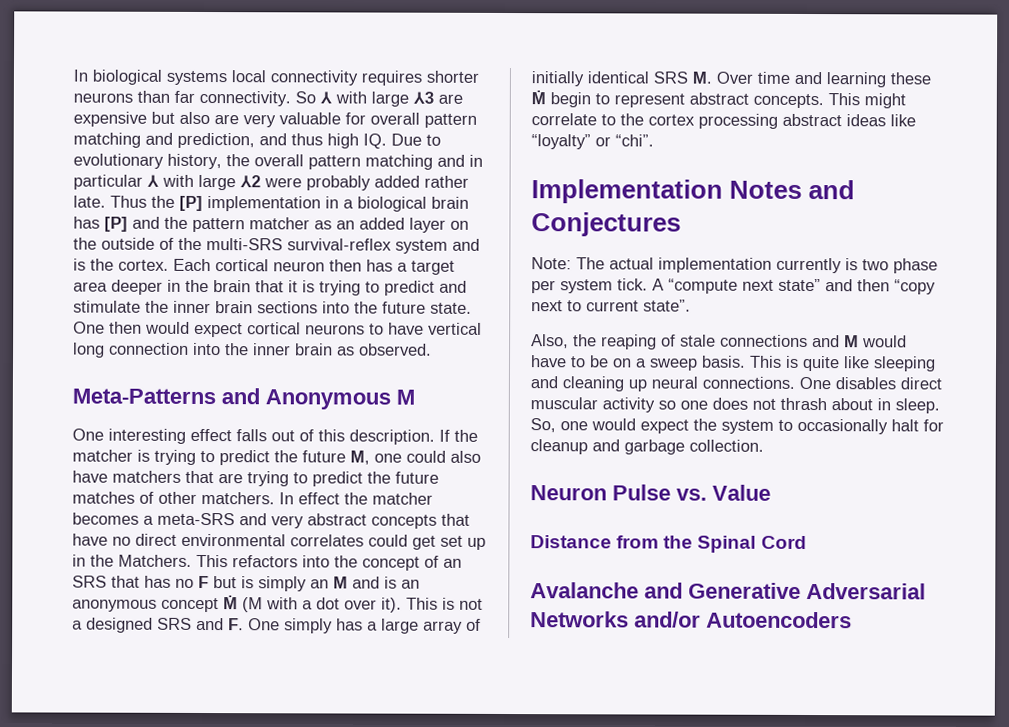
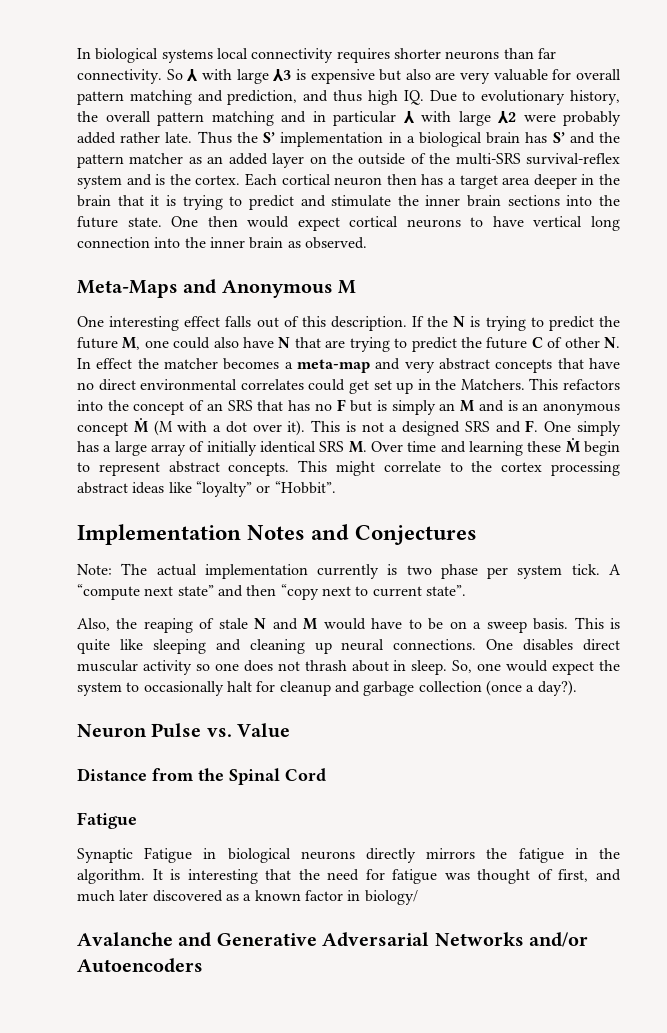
[438,93,463,104] are -> [295,69,306,80] is
[179,195,203,211] [P] -> [263,132,276,143] S’
[104,216,128,232] [P] -> [552,132,565,143] S’
[72,388,216,405] Meta-Patterns -> [77,280,178,298] Meta-Maps
[72,449,133,462] matcher -> [453,316,466,327] N
[112,470,181,483] matchers -> [278,337,291,348] N
[72,491,135,504] matches -> [531,337,543,348] C
[201,491,275,505] matchers. -> [604,337,621,348] N.
[157,512,235,526] meta-SRS -> [297,359,370,373] meta-map
[615,134,654,147] “chi”. -> [274,481,336,494] “Hobbit”.
[720,334,808,348] connections -> [254,618,267,629] N
[689,439,764,452] collection. -> [418,680,577,696] collection (once a day?).
(807, 542) none -> [77,812,137,829] [77,847,620,863] [77,869,622,884] [77,890,418,905] // Fatigue // Synaptic Fatigue in biological neurons directly mirrors the fatigue in the algorithm. It is interesting that the need for fatigue was thought of first, and much later discovered as a known factor in biology/

